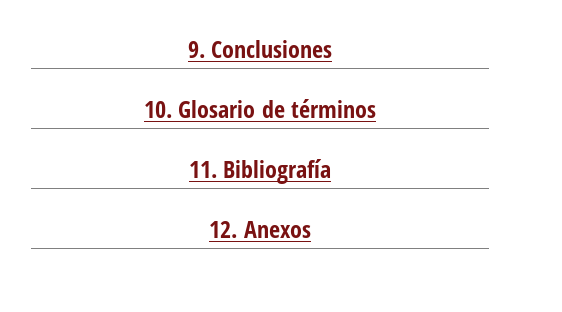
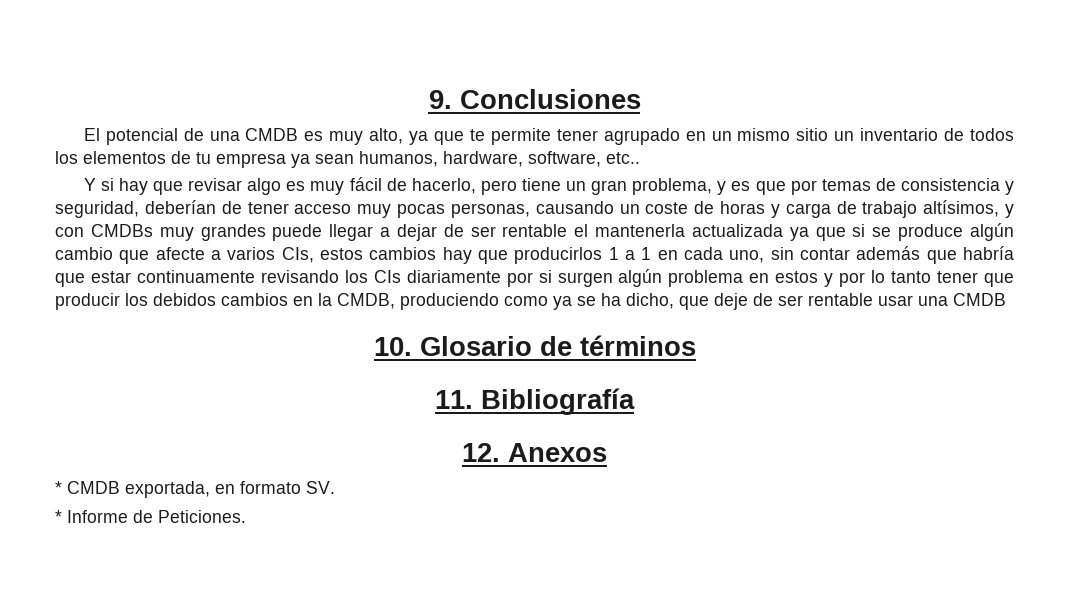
(333, 49) none -> [83,128,1015,145] [55,151,640,168] [83,177,1014,195] [55,200,1015,218] [55,223,1015,241] [55,246,1015,264] [55,269,1014,287] [55,293,1006,310] // El potencial de una CMDB es muy alto, ya que te permite tener agrupado en un mismo sitio un inventario de todos los elementos de tu empresa ya sean humanos, hardware, software, etc.. // Y si hay que revisar algo es muy fácil de hacerlo, pero tiene un gran problema, y es que por temas de consistencia y seguridad, deberían de tener acceso muy pocas personas, causando un coste de horas y carga de trabajo altísimos, y con CMDBs muy grandes puede llegar a dejar de ser rentable el mantenerla actualizada ya que si se produce algún cambio que afecte a varios CIs, estos cambios hay que producirlos 1 a 1 en cada uno, sin contar además que habría que estar continuamente revisando los CIs diariamente por si surgen algún problema en estos y por lo tanto tener que producir los debidos cambios en la CMDB, produciendo como ya se ha dicho, que deje de ser rentable usar una CMDB
(311, 229) none -> [55,481,335,498] [55,510,246,523] // * CMDB exportada, en formato SV. // * Informe de Peticiones.

